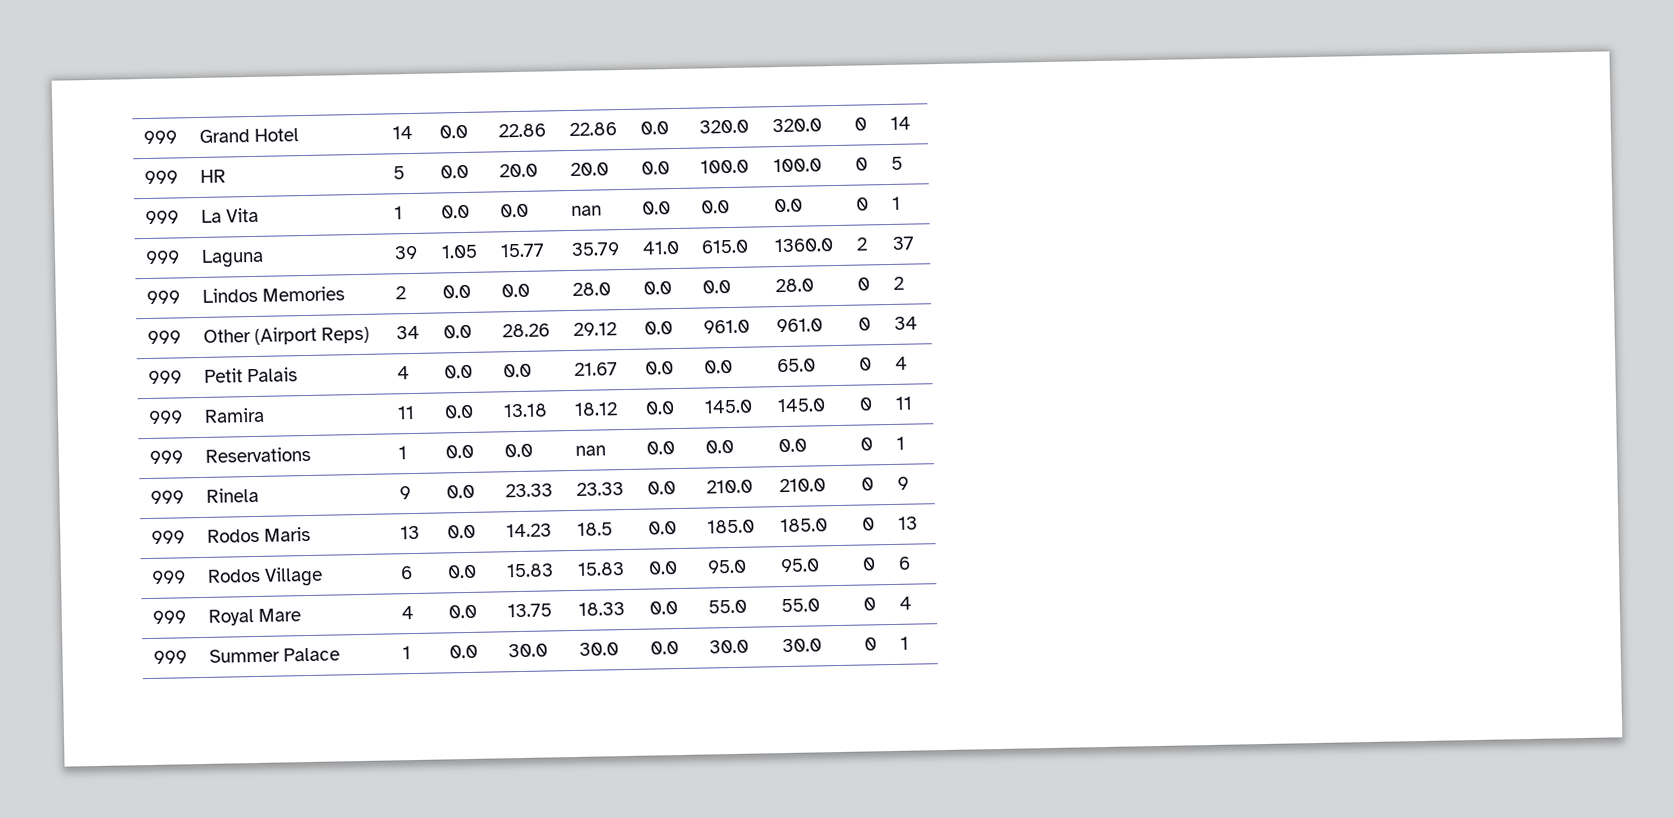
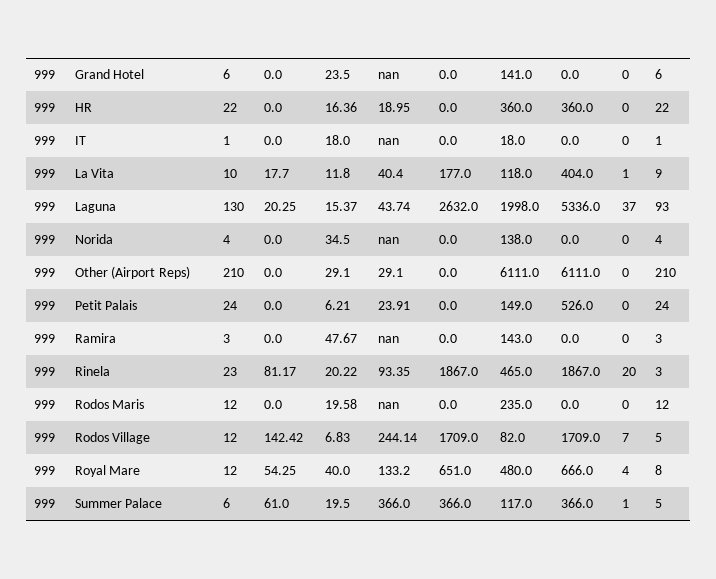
[392,125,414,140] [439,124,469,139] [498,123,547,138] [569,122,618,136] [640,121,670,135] [699,119,750,134] [772,118,823,133] [854,117,868,131] [890,116,912,130] 14 | 0.0 | 22.86 | 22.86 | 0.0 | 320.0 | 320.0 | 0 | 14 -> [222,69,230,79] [263,70,282,79] [324,70,350,79] [377,72,399,79] [438,70,457,79] [499,70,532,79] [560,70,579,79] [621,70,629,79] [654,69,662,79] 6 | 0.0 | 23.5 | nan | 0.0 | 141.0 | 0.0 | 0 | 6
[393,166,406,180] [440,164,470,179] [499,163,539,178] [570,162,610,176] [641,161,671,175] [700,159,750,174] [773,158,823,173] [855,157,869,171] [891,156,904,170] [145,210,180,225] [201,207,260,223] [394,206,404,220] [441,204,471,219] [500,203,530,218] [571,205,603,216] [642,201,672,215] [701,199,731,214] [774,198,804,213] [856,197,870,211] [892,196,902,210] [145,250,181,264] [201,248,265,268] [394,245,419,260] [441,244,479,259] [500,243,546,258] [571,242,621,256] [642,240,681,255] [701,239,750,254] [774,238,835,253] [856,237,869,251] [892,236,916,250] [146,290,181,304] [202,286,346,303] [395,286,407,300] [442,284,472,299] [501,283,531,298] [572,282,612,296] [643,281,673,295] [702,279,732,294] [775,278,815,293] [857,277,871,291] [893,276,905,290] 5 | 0.0 | 20.0 | 20.0 | 0.0 | 100.0 | 100.0 | 0 | 5 // 999 | La Vita | 1 | 0.0 | 0.0 | nan | 0.0 | 0.0 | 0.0 | 0 | 1 // 999 | Laguna | 39 | 1.05 | 15.77 | 35.79 | 41.0 | 615.0 | 1360.0 | 2 | 37 // 999 | Lindos Memories | 2 | 0.0 | 0.0 | 28.0 | 0.0 | 0.0 | 28.0 | 0 | 2 -> [222,103,237,112] [263,103,282,112] [324,102,357,112] [377,102,410,112] [438,103,457,112] [499,102,532,112] [560,102,593,112] [621,103,629,112] [654,103,669,112] [33,136,55,145] [74,136,86,145] [222,136,230,145] [263,136,282,145] [324,135,350,145] [377,138,399,145] [438,136,457,145] [499,135,525,145] [560,136,579,145] [621,136,629,145] [654,136,662,145] [33,169,55,178] [74,168,115,178] [222,169,237,178] [263,169,289,178] [324,168,350,178] [377,169,403,178] [438,169,471,178] [499,168,532,178] [560,169,593,178] [621,169,629,178] [654,169,662,178] [33,202,55,211] [74,202,116,213] [222,202,244,211] [263,202,296,211] [324,202,357,211] [377,202,410,211] [438,201,478,211] [499,201,539,211] [560,201,600,211] [621,202,636,211] [654,202,669,211] [33,235,55,244] [74,234,113,244] [222,235,230,244] [263,235,282,244] [324,235,350,244] [377,237,399,244] [438,235,457,244] [499,234,532,244] [560,235,579,244] [621,235,629,244] [654,235,662,244] 22 | 0.0 | 16.36 | 18.95 | 0.0 | 360.0 | 360.0 | 0 | 22 // 999 | IT | 1 | 0.0 | 18.0 | nan | 0.0 | 18.0 | 0.0 | 0 | 1 // 999 | La Vita | 10 | 17.7 | 11.8 | 40.4 | 177.0 | 118.0 | 404.0 | 1 | 9 // 999 | Laguna | 130 | 20.25 | 15.37 | 43.74 | 2632.0 | 1998.0 | 5336.0 | 37 | 93 // 999 | Norida | 4 | 0.0 | 34.5 | nan | 0.0 | 138.0 | 0.0 | 0 | 4
[396,325,421,340] [443,324,473,339] [502,323,551,338] [573,322,618,336] [644,321,674,335] [703,319,751,334] [776,318,824,333] [858,317,872,331] [894,316,919,330] 34 | 0.0 | 28.26 | 29.12 | 0.0 | 961.0 | 961.0 | 0 | 34 -> [222,268,244,277] [263,268,282,277] [324,268,350,277] [377,268,403,277] [438,268,457,277] [499,267,539,277] [560,267,600,277] [621,268,629,277] [654,268,676,277] 210 | 0.0 | 29.1 | 29.1 | 0.0 | 6111.0 | 6111.0 | 0 | 210
[397,366,411,380] [444,364,474,379] [503,363,533,378] [574,362,619,376] [645,361,675,375] [704,359,734,374] [777,358,817,373] [859,357,873,371] [895,356,909,370] 4 | 0.0 | 0.0 | 21.67 | 0.0 | 0.0 | 65.0 | 0 | 4 -> [222,301,237,310] [263,301,282,310] [324,300,350,310] [377,301,410,310] [438,301,457,310] [499,301,532,310] [560,300,593,310] [621,301,629,310] [654,301,669,310] 24 | 0.0 | 6.21 | 23.91 | 0.0 | 149.0 | 526.0 | 0 | 24
[397,405,416,420] [444,404,475,419] [503,403,549,418] [574,402,619,416] [645,401,676,415] [704,399,754,414] [777,398,827,413] [859,397,874,411] [895,396,914,410] [149,450,184,464] [205,446,312,463] [398,446,408,460] [445,444,475,459] [504,443,534,458] [575,445,607,456] [646,441,676,455] [705,439,735,454] [778,438,808,453] [860,437,874,451] [896,436,906,450] 11 | 0.0 | 13.18 | 18.12 | 0.0 | 145.0 | 145.0 | 0 | 11 // 999 | Reservations | 1 | 0.0 | 0.0 | nan | 0.0 | 0.0 | 0.0 | 0 | 1 -> [222,334,230,343] [263,334,282,343] [324,333,357,343] [377,336,399,343] [438,334,457,343] [499,334,532,343] [560,334,579,343] [621,334,629,343] [654,334,662,343] 3 | 0.0 | 47.67 | nan | 0.0 | 143.0 | 0.0 | 0 | 3
[399,486,412,500] [446,484,476,499] [505,483,554,498] [576,482,625,496] [647,481,677,495] [706,479,754,494] [779,478,827,493] [861,477,875,491] [897,476,910,490] 9 | 0.0 | 23.33 | 23.33 | 0.0 | 210.0 | 210.0 | 0 | 9 -> [222,367,237,376] [263,366,296,376] [324,367,357,376] [377,367,410,376] [438,366,478,376] [499,366,532,376] [560,366,600,376] [621,367,636,376] [654,367,662,376] 23 | 81.17 | 20.22 | 93.35 | 1867.0 | 465.0 | 1867.0 | 20 | 3
[400,525,421,540] [447,524,477,539] [506,523,553,538] [577,522,614,536] [648,521,678,535] [707,519,756,534] [780,518,829,533] [862,517,876,531] [898,516,919,530] 13 | 0.0 | 14.23 | 18.5 | 0.0 | 185.0 | 185.0 | 0 | 13 -> [222,400,237,409] [263,400,282,409] [324,399,357,409] [377,402,399,409] [438,400,457,409] [499,400,532,409] [560,400,579,409] [621,400,629,409] [654,400,669,409] 12 | 0.0 | 19.58 | nan | 0.0 | 235.0 | 0.0 | 0 | 12
[400,566,414,580] [447,564,478,579] [506,563,555,578] [577,562,626,576] [648,561,679,575] [707,559,748,574] [780,558,821,573] [862,557,877,571] [898,556,912,570] [152,610,187,624] [208,608,302,626] [401,605,415,620] [448,604,478,619] [507,603,553,618] [578,602,626,616] [649,601,679,615] [708,599,748,614] [781,598,821,613] [863,597,877,611] [899,596,913,610] [153,650,188,664] [209,647,341,663] [402,646,412,660] [449,644,479,659] [508,643,549,658] [579,642,620,656] [650,641,680,655] [709,639,750,654] [782,638,823,653] [864,637,878,651] [900,636,910,650] 6 | 0.0 | 15.83 | 15.83 | 0.0 | 95.0 | 95.0 | 0 | 6 // 999 | Royal Mare | 4 | 0.0 | 13.75 | 18.33 | 0.0 | 55.0 | 55.0 | 0 | 4 // 999 | Summer Palace | 1 | 0.0 | 30.0 | 30.0 | 0.0 | 30.0 | 30.0 | 0 | 1 -> [222,433,237,442] [263,433,303,442] [324,432,350,442] [377,433,417,442] [438,433,478,442] [499,432,525,442] [560,433,600,442] [621,433,629,442] [654,433,662,442] [33,466,55,475] [74,465,141,477] [222,466,237,475] [263,466,296,475] [324,466,350,475] [377,466,410,475] [438,465,471,475] [499,465,532,475] [560,465,593,475] [621,466,629,475] [654,465,662,475] [33,499,55,508] [74,498,163,508] [222,498,230,508] [263,498,289,508] [324,499,350,508] [377,498,410,508] [438,498,471,508] [499,499,532,508] [560,498,593,508] [621,499,629,508] [654,499,662,508] 12 | 142.42 | 6.83 | 244.14 | 1709.0 | 82.0 | 1709.0 | 7 | 5 // 999 | Royal Mare | 12 | 54.25 | 40.0 | 133.2 | 651.0 | 480.0 | 666.0 | 4 | 8 // 999 | Summer Palace | 6 | 61.0 | 19.5 | 366.0 | 366.0 | 117.0 | 366.0 | 1 | 5

